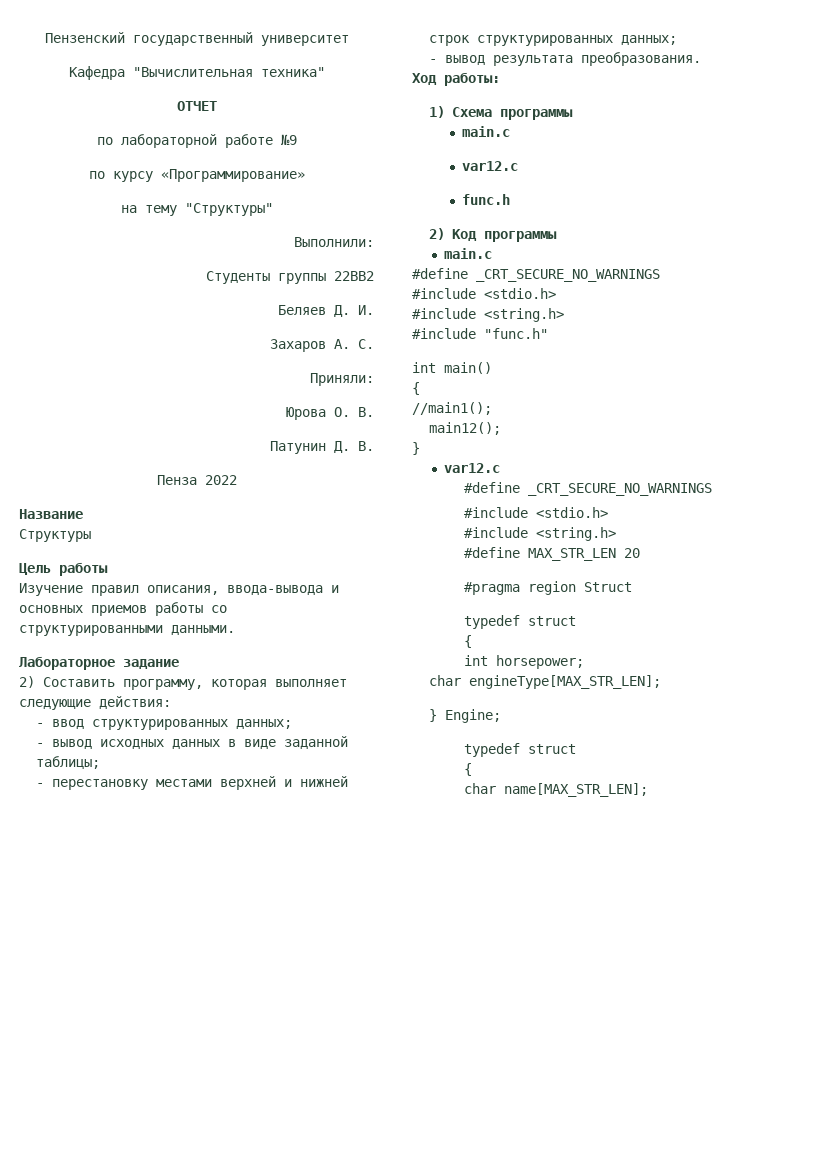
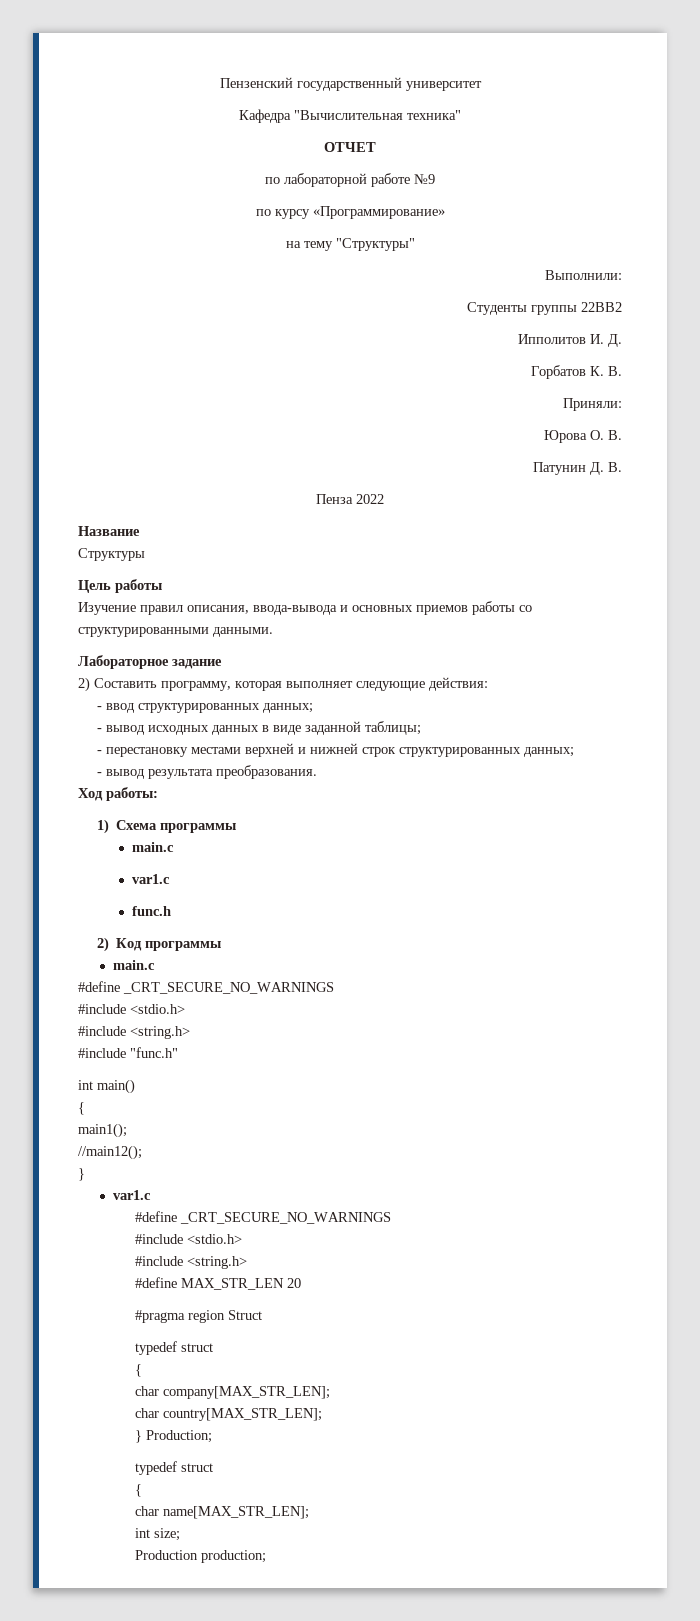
[278,305,374,317] [270,339,374,352] Беляев Д. И. // Захаров А. С. -> [518,334,622,347] [531,365,622,379] Ипполитов И. Д. // Горбатов К. В.
[461,161,518,171] var12.c -> [132,874,171,884] var1.c
[412,402,492,415] [429,422,502,435] //main1(); // main12(); -> [78,1123,127,1138] [78,1145,142,1160] main1(); // //main12();
[444,463,501,473] var12.c -> [113,1190,152,1200] var1.c
[464,655,585,669] [429,675,662,689] [429,709,502,723] int horsepower; // char engineType[MAX_STR_LEN]; // } Engine; -> [135,1386,331,1399] [135,1408,323,1421] [135,1430,213,1443] char company[MAX_STR_LEN]; // char country[MAX_STR_LEN]; // } Production;
(649, 790) none -> [135,1528,181,1541] [135,1550,267,1563] // int size; // Production production;

